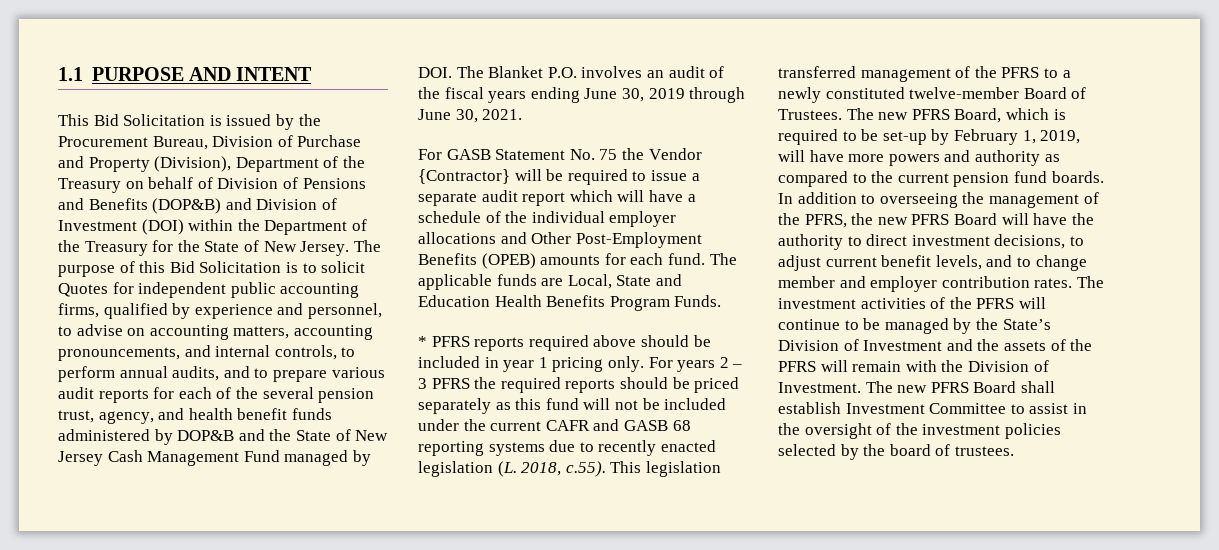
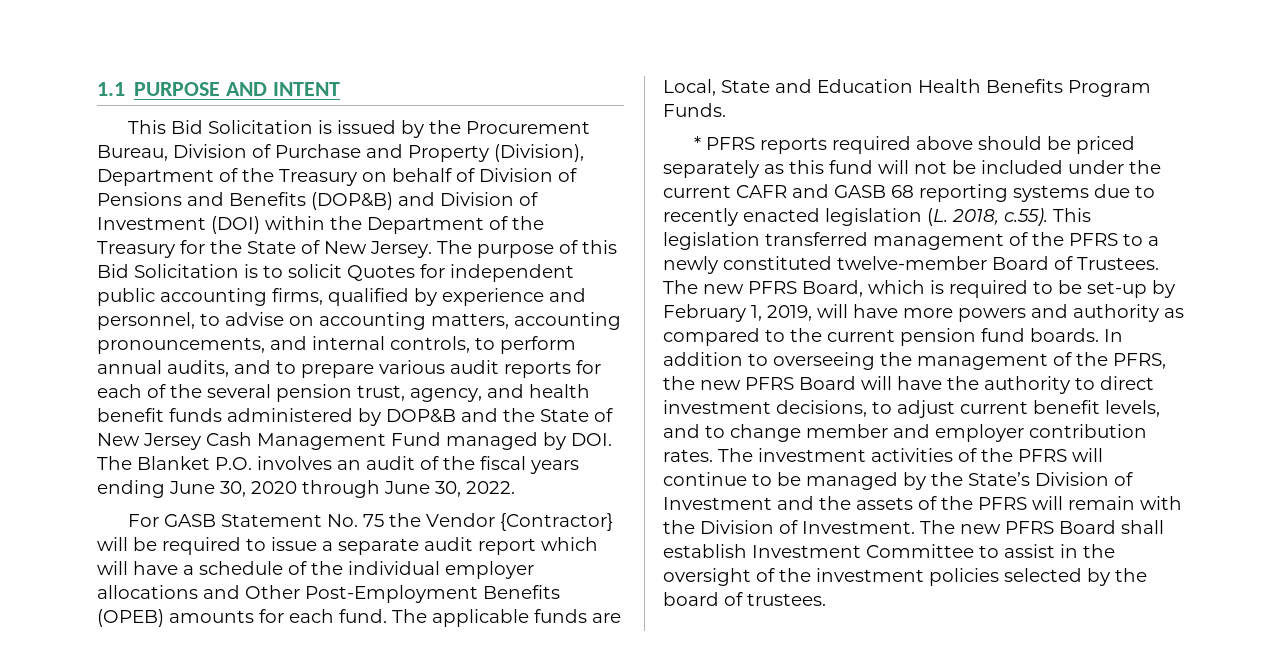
[648,88,685,99] 2019 -> [251,481,297,494] 2020
[482,109,523,120] 2021. -> [466,481,515,494] 2022.
[418,356,743,372] [418,377,690,393] included in year 1 pricing only. For years 2 – 3 PFRS the required reports should be -> (1071, 143) none

